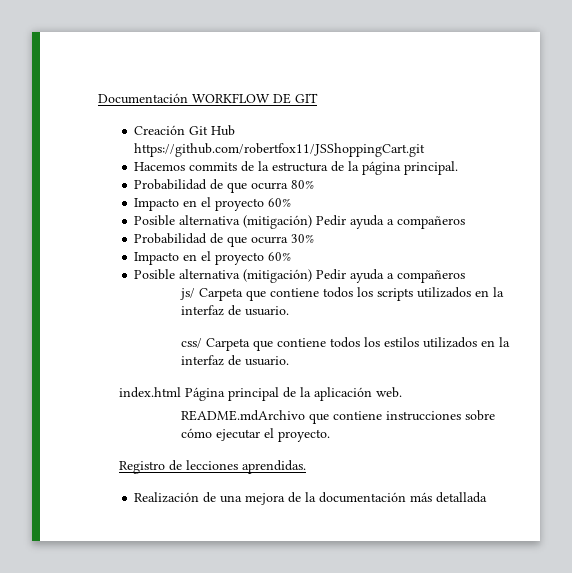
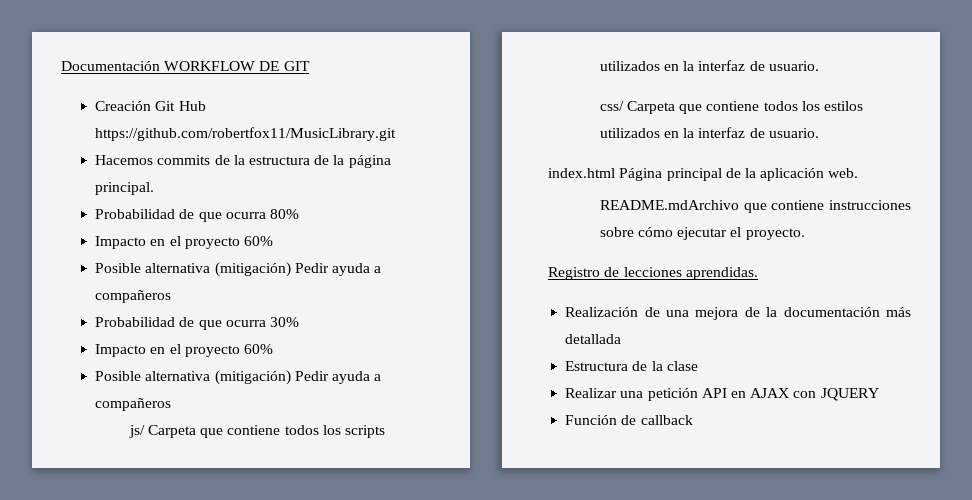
[134,143,426,157] https://github.com/robertfox11/JSShoppingCart.git -> [95,127,397,141] https://github.com/robertfox11/MusicLibrary.git
(488, 497) none -> [565,361,698,371] [565,388,879,401] [565,415,693,425] // Estructura de la clase // Realizar una petición API en AJAX con JQUERY // Función de callback

